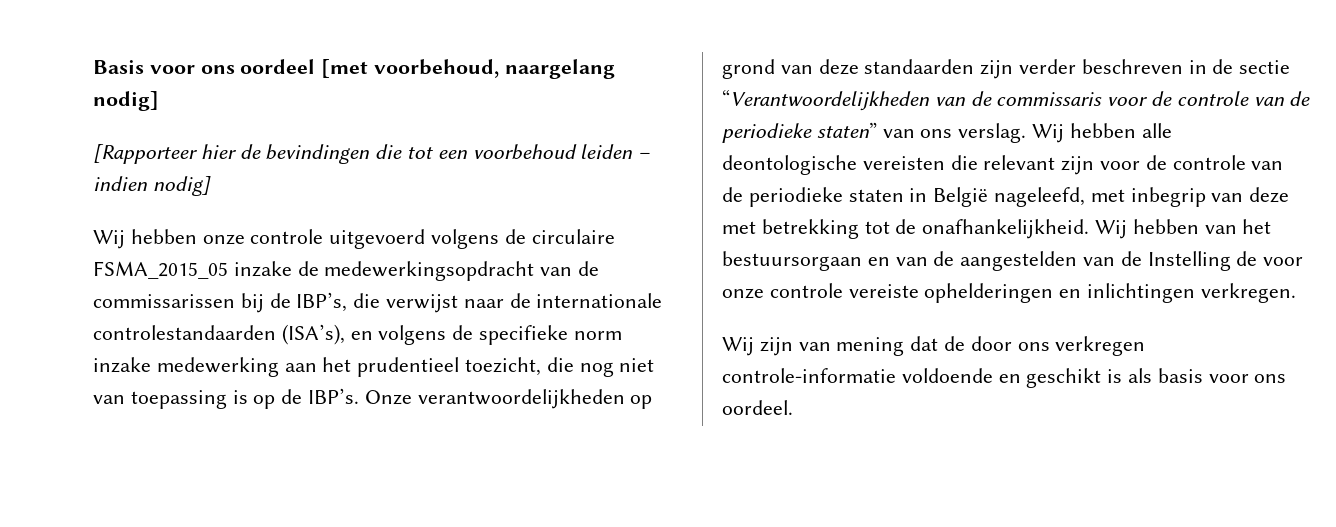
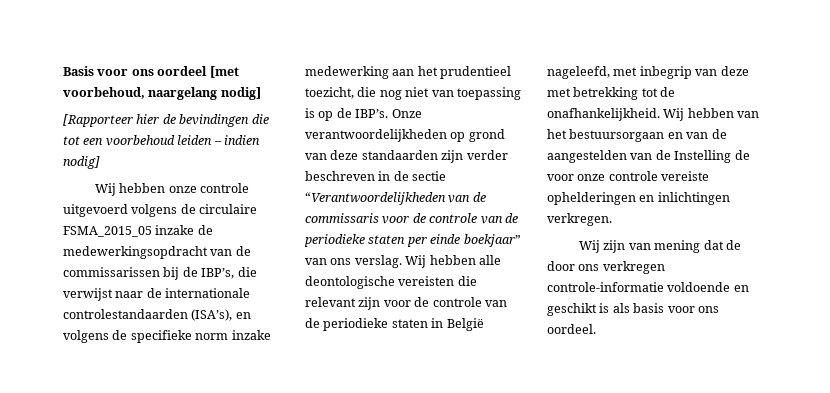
[816,122,877,138] staten” -> [368,234,521,247] staten per einde boekjaar”

